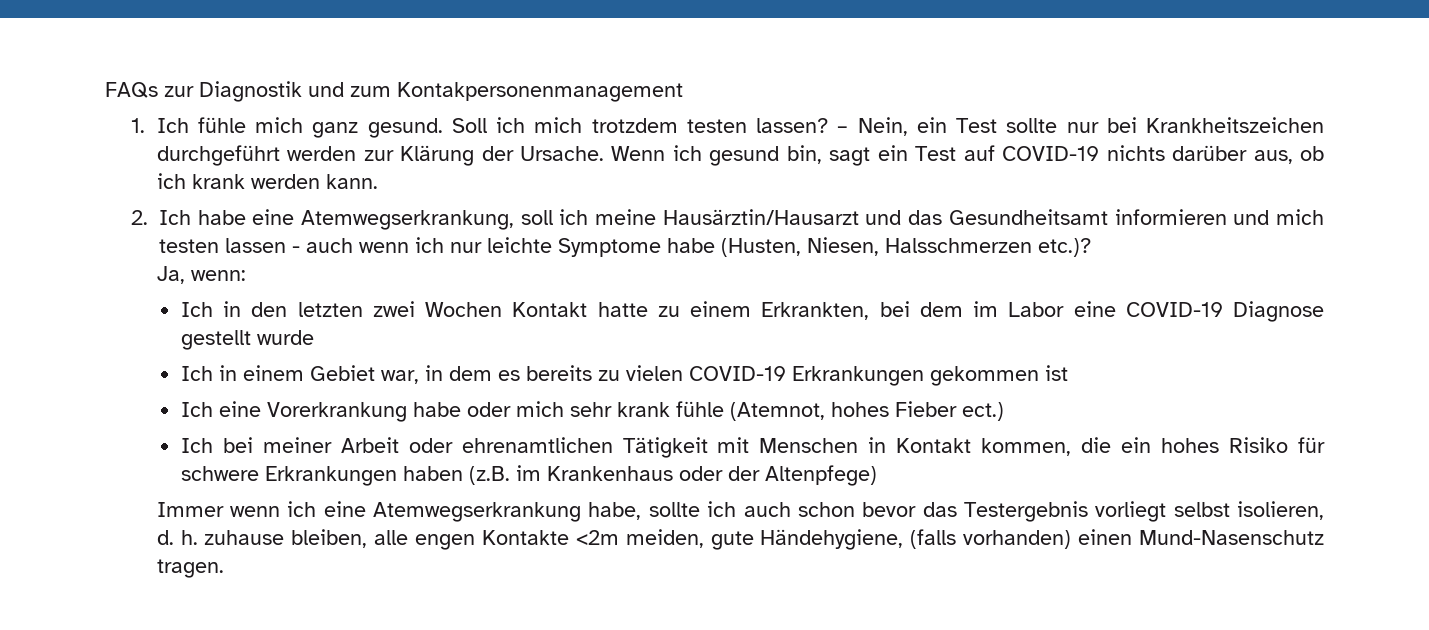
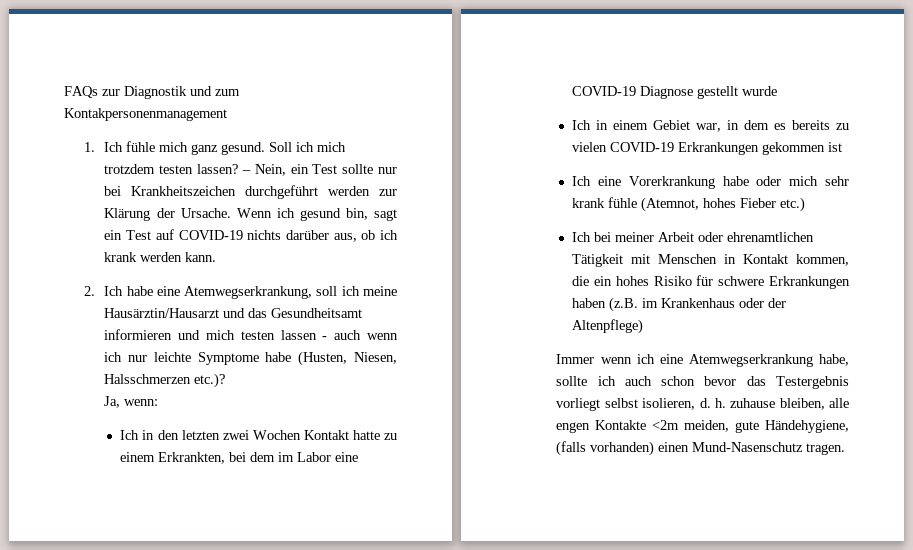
[961,402,1004,421] ect.) -> [780,197,806,212] etc.)
[764,465,877,486] Altenpfege) -> [572,319,644,334] Altenpflege)

